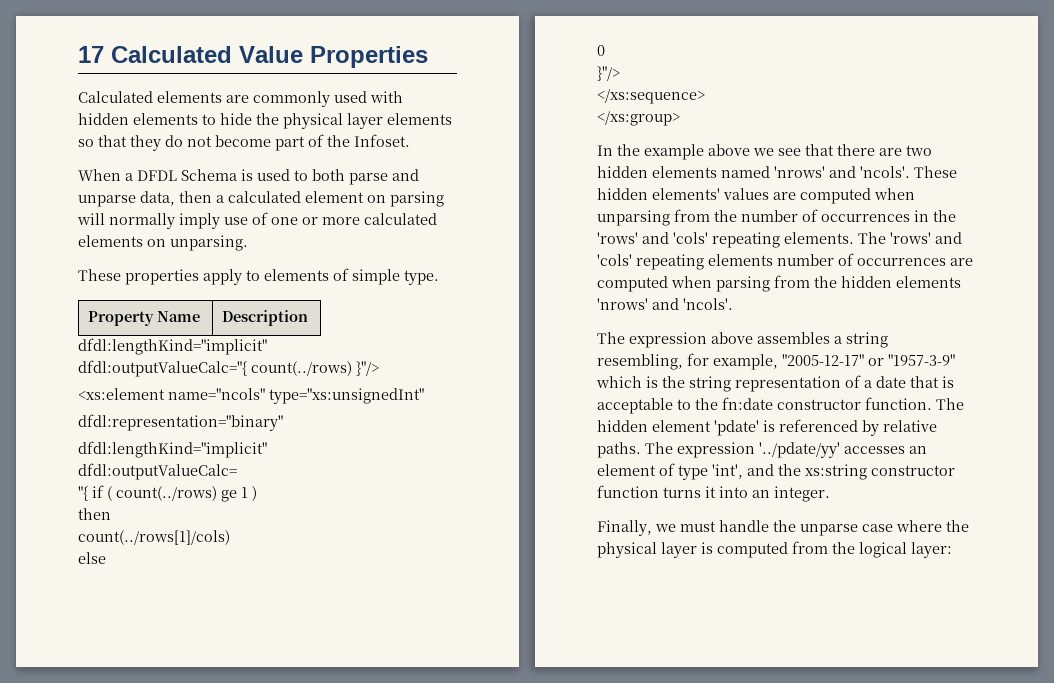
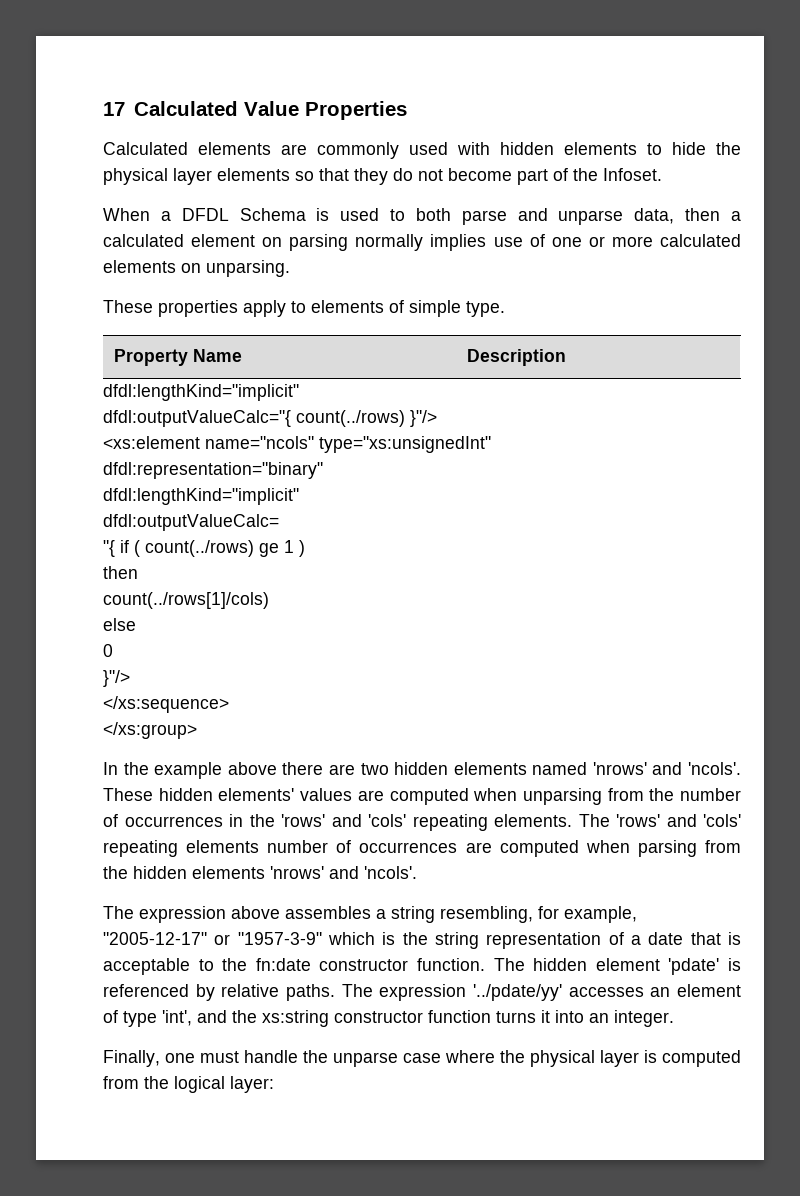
[77,213,220,229] will normally imply -> [355,234,487,251] normally implies
[753,144,834,156] we see that -> (277, 768) none
[655,524,676,532] we -> [165,1053,195,1063] one

